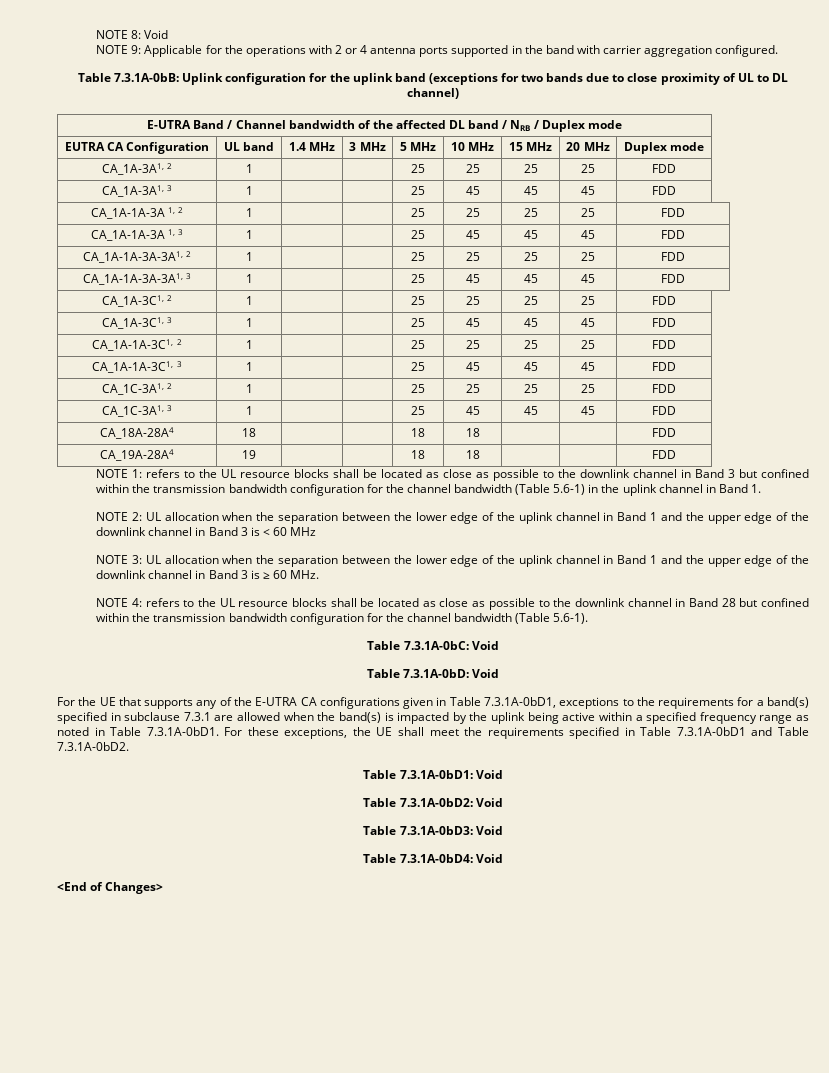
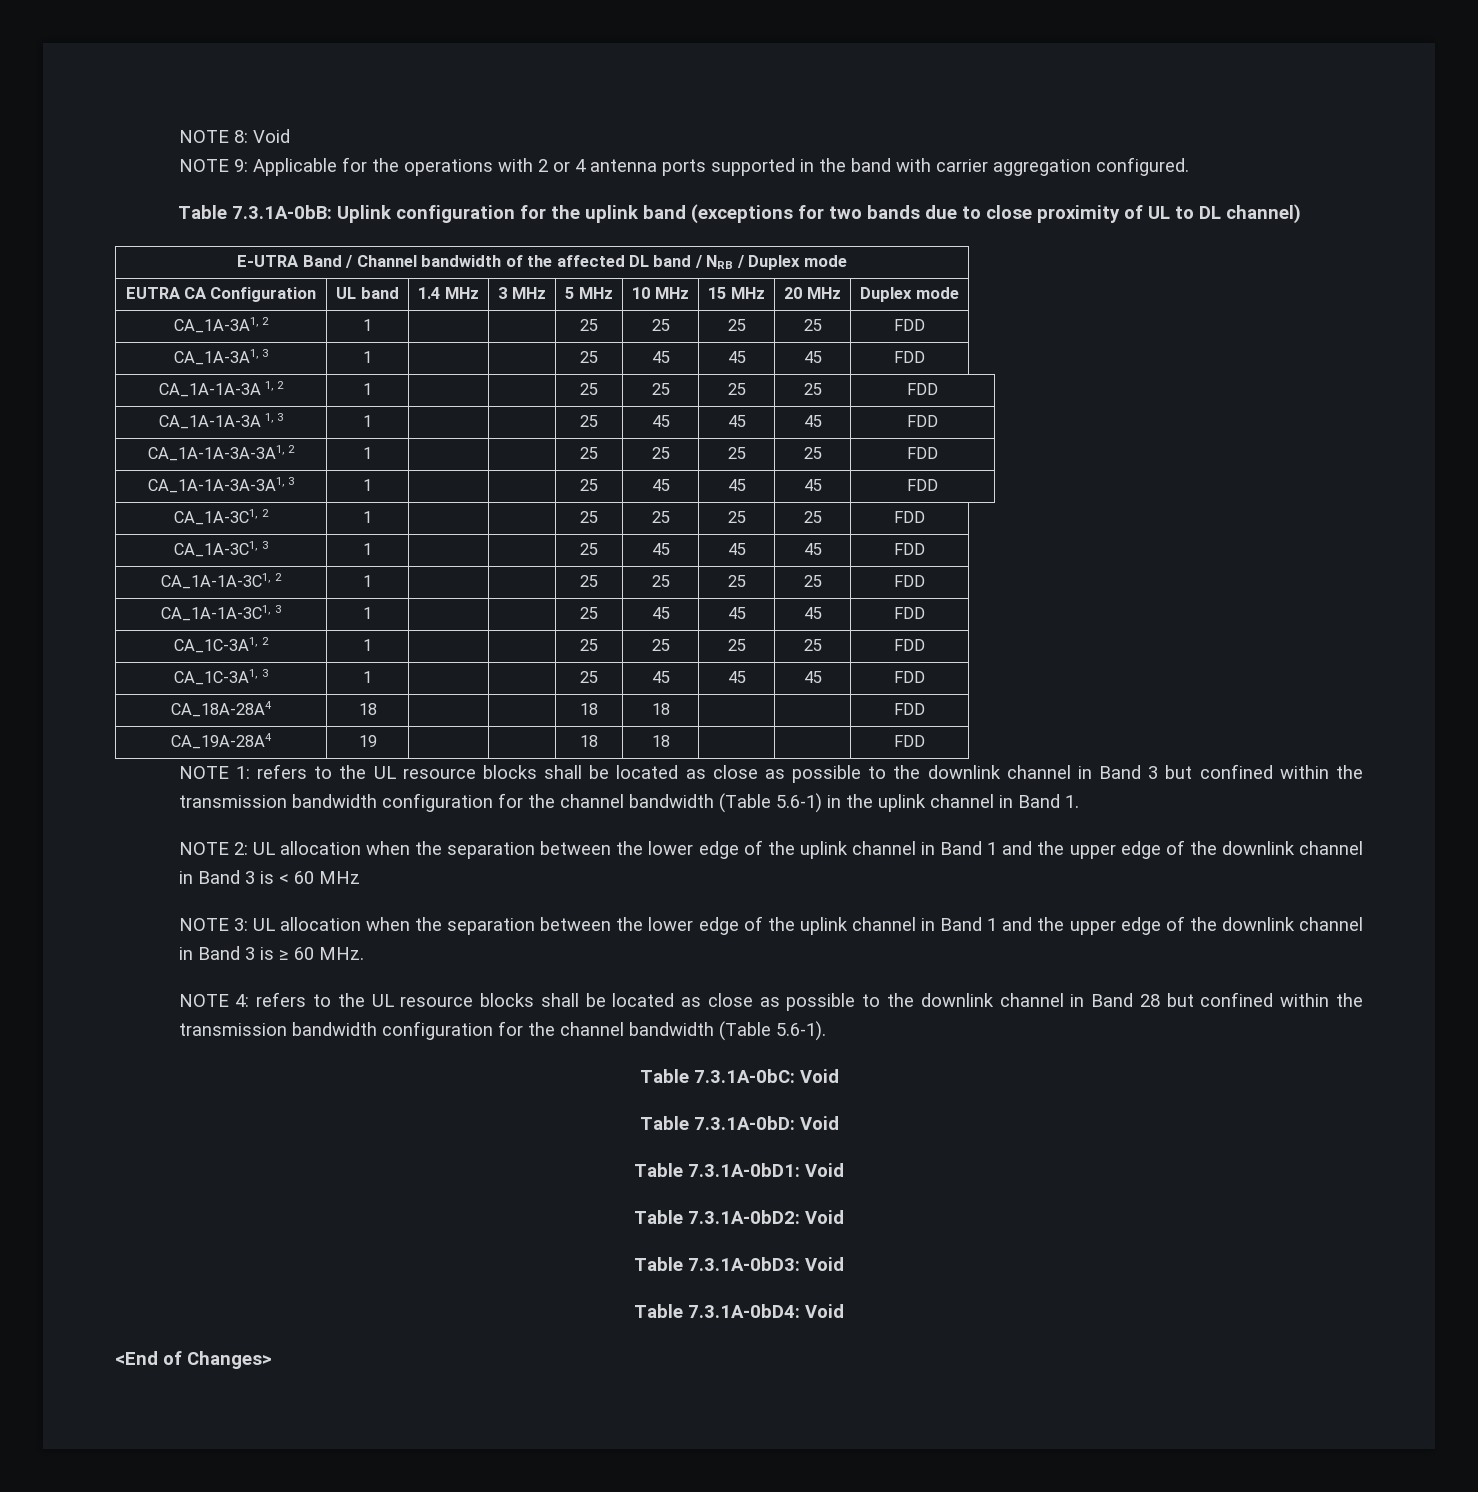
[57,697,810,709] [57,712,809,724] [57,727,809,739] [57,742,129,751] // For the UE that supports any of the E-UTRA CA configurations given in Table 7.3.1A-0bD1, exceptions to the requirements for a band(s) specified in subclause 7.3.1 are allowed when the band(s) is impacted by the uplink being active within a specified frequency range as noted in Table 7.3.1A-0bD1. For these exceptions, the UE shall meet the requirements specified in Table 7.3.1A-0bD1 and Table 7.3.1A-0bD2. -> (839, 1123) none

